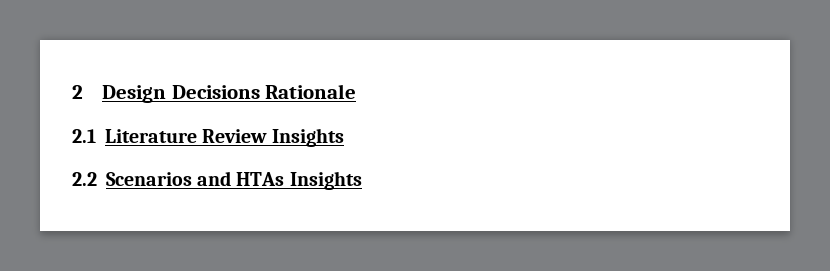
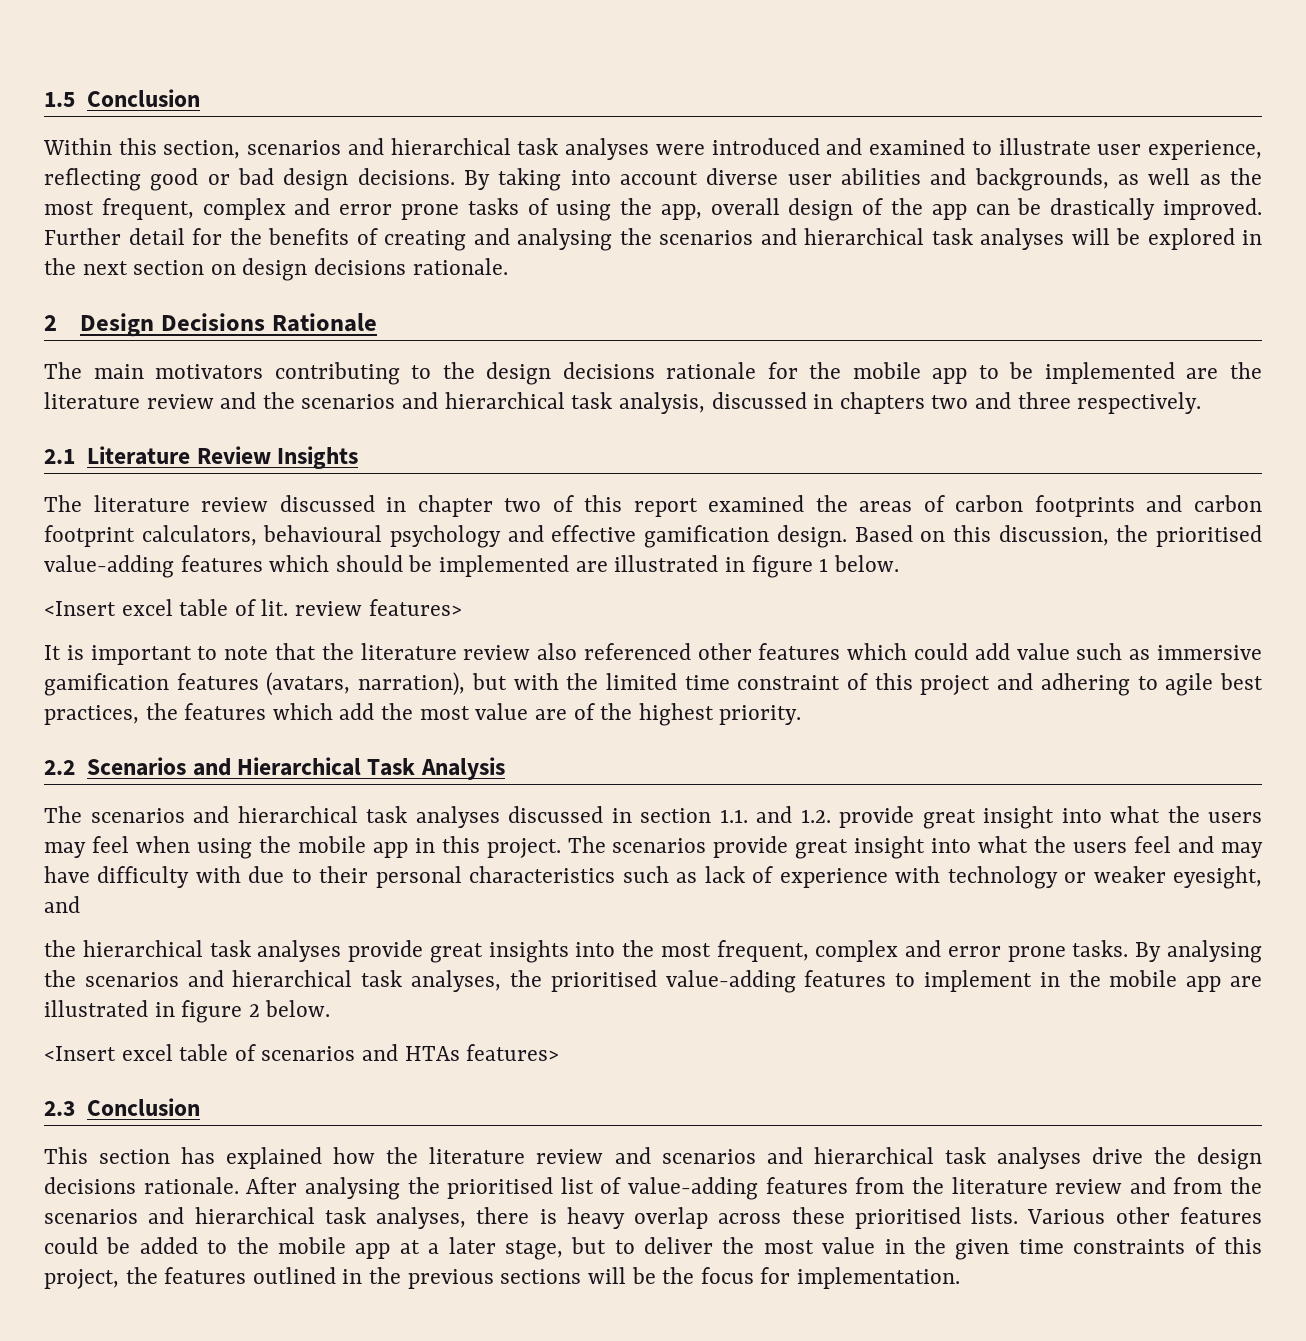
[72,84,357,103] [72,128,345,147] [72,171,362,190] 2 Design Decisions Rationale // 2.1 Literature Review Insights // 2.2 Scenarios and HTAs Insights -> [44,89,201,107] [43,138,1263,160] [44,168,1262,191] [44,198,1262,221] [44,228,1262,251] [44,258,508,281] [44,313,377,337] [44,362,1262,385] [44,392,1202,414] [44,446,358,469] [44,495,1262,517] [44,525,1262,548] [44,555,899,578] [44,599,462,616] [44,643,1263,665] [44,672,1264,696] [44,703,802,726] [44,757,505,780] [44,806,1262,829] [44,836,1264,859] [44,866,1263,889] [44,896,80,913] [44,940,1262,963] [44,970,1262,993] [44,1000,331,1023] [44,1044,560,1061] [44,1098,201,1116] [44,1147,1262,1170] [44,1177,1262,1200] [44,1207,1262,1229] [44,1237,1262,1260] [44,1267,960,1289] 1.5 Conclusion // Within this section, scenarios and hierarchical task analyses were introduced and examined to illustrate user experience, reflecting good or bad design decisions. By taking into account diverse user abilities and backgrounds, as well as the most frequent, complex and error prone tasks of using the app, overall design of the app can be drastically improved. Further detail for the benefits of creating and analysing the scenarios and hierarchical task analyses will be explored in the next section on design decisions rationale. // 2 Design Decisions Rationale // The main motivators contributing to the design decisions rationale for the mobile app to be implemented are the literature review and the scenarios and hierarchical task analysis, discussed in chapters two and three respectively. // 2.1 Literature Review Insights // The literature review discussed in chapter two of this report examined the areas of carbon footprints and carbon footprint calculators, behavioural psychology and effective gamification design. Based on this discussion, the prioritised value-adding features which should be implemented are illustrated in figure 1 below. // <Insert excel table of lit. review features> // It is important to note that the literature review also referenced other features which could add value such as immersive gamification features (avatars, narration), but with the limited time constraint of this project and adhering to agile best practices, the features which add the most value are of the highest priority. // 2.2 Scenarios and Hierarchical Task Analysis // The scenarios and hierarchical task analyses discussed in section 1.1. and 1.2. provide great insight into what the users may feel when using the mobile app in this project. The scenarios provide great insight into what the users feel and may have difficulty with due to their personal characteristics such as lack of experience with technology or weaker eyesight, and // the hierarchical task analyses provide great insights into the most frequent, complex and error prone tasks. By analysing the scenarios and hierarchical task analyses, the prioritised value-adding features to implement in the mobile app are illustrated in figure 2 below. // <Insert excel table of scenarios and HTAs features> // 2.3 Conclusion // This section has explained how the literature review and scenarios and hierarchical task analyses drive the design decisions rationale. After analysing the prioritised list of value-adding features from the literature review and from the scenarios and hierarchical task analyses, there is heavy overlap across these prioritised lists. Various other features could be added to the mobile app at a later stage, but to deliver the most value in the given time constraints of this project, the features outlined in the previous sections will be the focus for implementation.

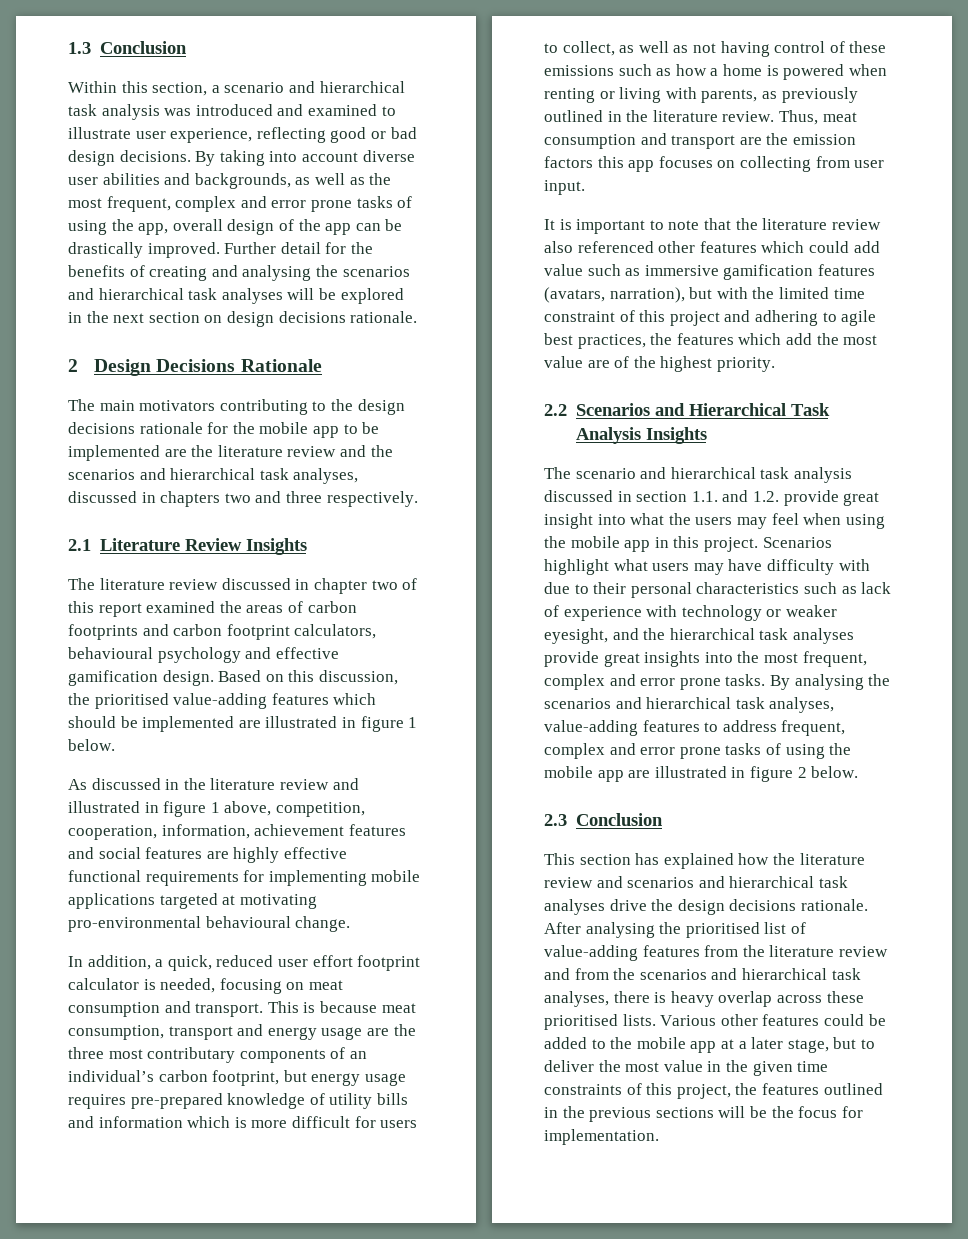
[44,92,75,107] 1.5 -> [68,42,91,54] 1.3
[247,138,705,160] scenarios and hierarchical task analyses were -> [211,81,405,93] [68,104,192,120] a scenario and hierarchical task analysis was
[618,392,705,414] analysis, -> [293,468,359,484] analyses,
[44,599,462,616] <Insert excel table of lit. review features> -> [68,778,359,790] [68,801,365,817] [68,824,406,840] [68,847,347,863] [68,870,421,886] [68,893,317,909] [68,916,351,932] [68,955,421,971] [68,978,343,994] [68,1001,416,1017] [68,1024,416,1040] [68,1047,367,1063] [68,1070,406,1086] [68,1093,408,1109] [68,1116,418,1128] [544,41,887,57] [544,64,887,80] [544,87,858,103] [544,110,857,125] [544,133,856,149] [544,156,885,172] [544,180,585,195] As discussed in the literature review and illustrated in figure 1 above, competition, cooperation, information, achievement features and social features are highly effective functional requirements for implementing mobile applications targeted at motivating pro-environmental behavioural change. // In addition, a quick, reduced user effort footprint calculator is needed, focusing on meat consumption and transport. This is because meat consumption, transport and energy usage are the three most contributary components of an individual’s carbon footprint, but energy usage requires pre-prepared knowledge of utility bills and information which is more difficult for users to collect, as well as not having control of these emissions such as how a home is powered when renting or living with parents, as previously outlined in the literature review. Thus, meat consumption and transport are the emission factors this app focuses on collecting from user input.
[44,806,500,828] // The scenarios and hierarchical task analyses -> [645,427,707,444] [544,467,852,483] Insights // The scenario and hierarchical task analysis
[567,836,1215,859] The scenarios provide great insight into what the users feel and -> [762,537,832,548] [544,559,690,575] Scenarios highlight what users
(80, 904) // -> (639, 634) none
[509,970,657,992] the prioritised -> (835, 705) none
[923,970,1060,992] implement in -> [722,720,846,736] [544,743,825,759] address frequent, complex and error prone tasks of using
[44,1044,560,1061] // <Insert excel table of scenarios and HTAs features> -> (859, 772) none

